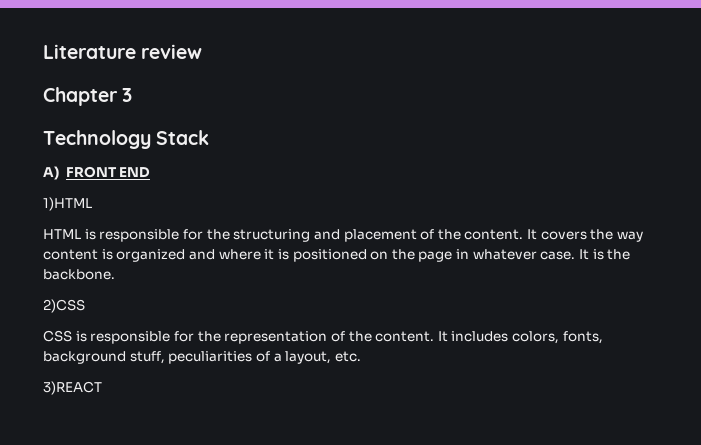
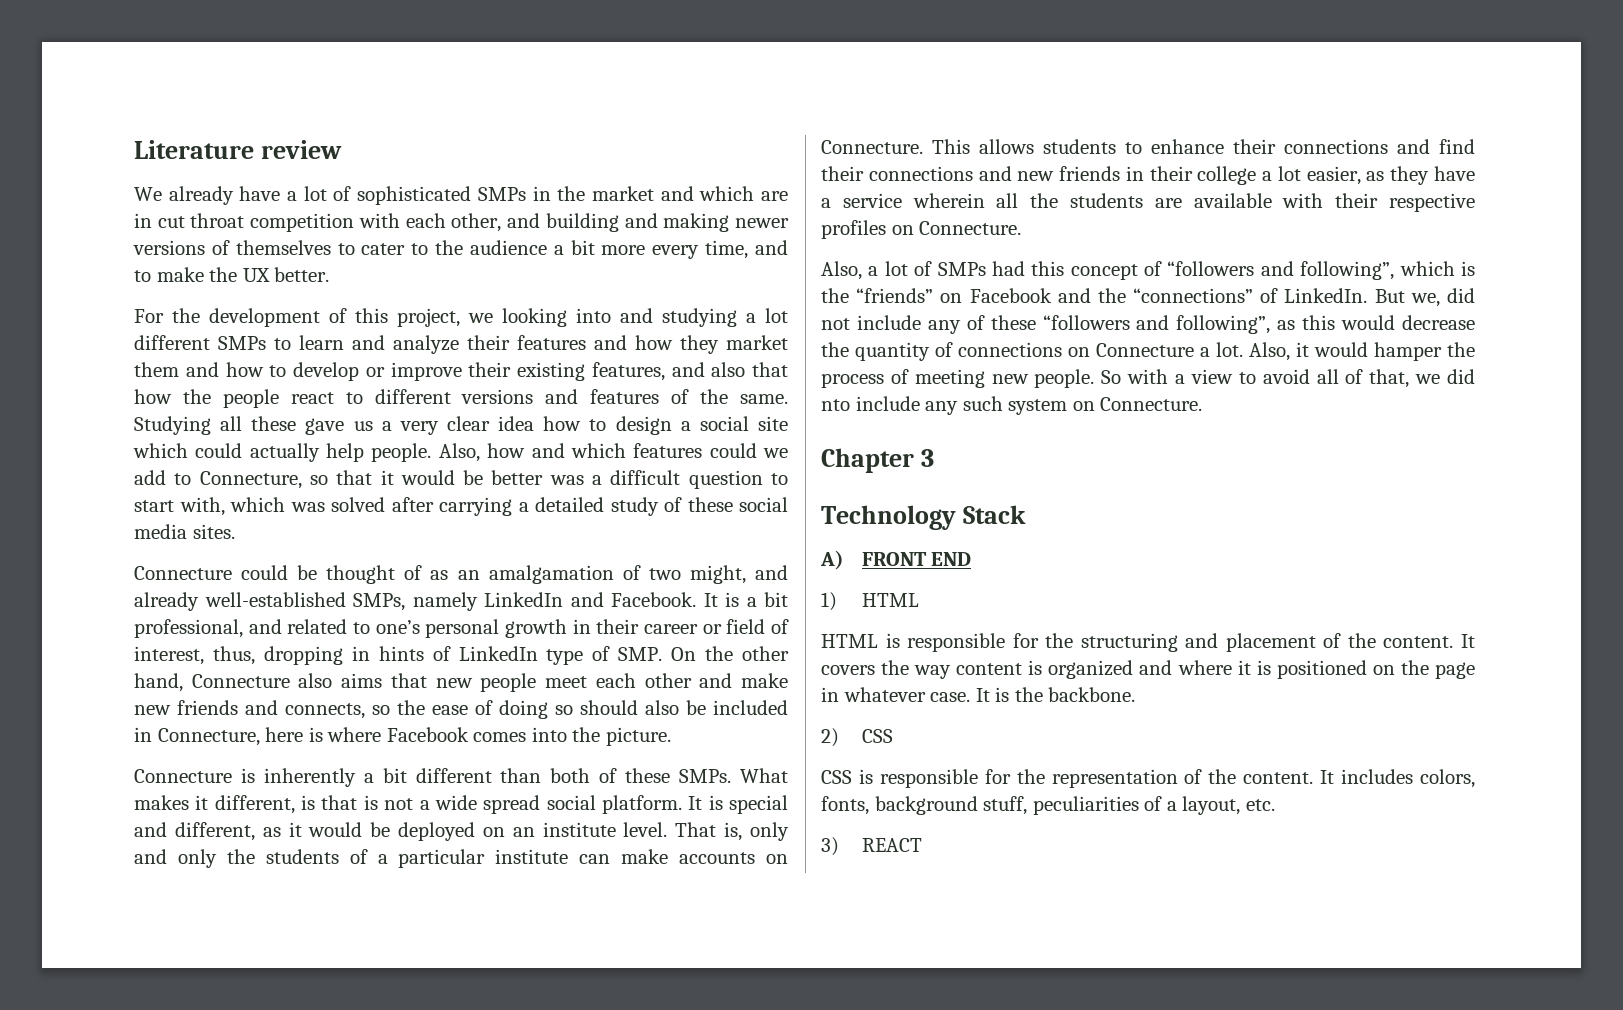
(203, 51) none -> [134,186,789,205] [134,213,790,232] [133,240,788,259] [134,267,330,282] [134,308,788,327] [134,335,788,354] [134,362,788,381] [134,389,788,408] [134,416,788,435] [133,443,789,462] [134,470,788,489] [134,497,788,516] [134,524,235,539] [134,565,788,584] [134,592,788,611] [134,619,789,638] [134,646,789,665] [134,673,789,692] [134,700,788,719] [134,727,671,746] [134,768,788,787] [134,795,788,814] [134,822,789,841] [134,849,788,868] [821,139,1475,154] [821,166,1476,185] [821,193,1475,212] [821,220,1022,239] [821,261,1475,280] [821,288,1475,307] [821,315,1475,334] [821,342,1475,361] [821,369,1475,388] [821,396,1203,415] // We already have a lot of sophisticated SMPs in the market and which are in cut throat competition with each other, and building and making newer versions of themselves to cater to the audience a bit more every time, and to make the UX better. // For the development of this project, we looking into and studying a lot different SMPs to learn and analyze their features and how they market them and how to develop or improve their existing features, and also that how the people react to different versions and features of the same. Studying all these gave us a very clear idea how to design a social site which could actually help people. Also, how and which features could we add to Connecture, so that it would be better was a difficult question to start with, which was solved after carrying a detailed study of these social media sites. // Connecture could be thought of as an amalgamation of two might, and already well-established SMPs, namely LinkedIn and Facebook. It is a bit professional, and related to one’s personal growth in their career or field of interest, thus, dropping in hints of LinkedIn type of SMP. On the other hand, Connecture also aims that new people meet each other and make new friends and connects, so the ease of doing so should also be included in Connecture, here is where Facebook comes into the picture. // Connecture is inherently a bit different than both of these SMPs. What makes it different, is that is not a wide spread social platform. It is special and different, as it would be deployed on an institute level. That is, only and only the students of a particular institute can make accounts on Connecture. This allows students to enhance their connections and find their connections and new friends in their college a lot easier, as they have a service wherein all the students are available with their respective profiles on Connecture. // Also, a lot of SMPs had this concept of “followers and following”, which is the “friends” on Facebook and the “connections” of LinkedIn. But we, did not include any of these “followers and following”, as this would decrease the quantity of connections on Connecture a lot. Also, it would hamper the process of meeting new people. So with a view to avoid all of that, we did nto include any such system on Connecture.
[43,197,92,211] 1)HTML -> [821,592,919,611] 1) HTML
[43,299,85,313] 2)CSS -> [821,728,893,747] 2) CSS
[43,381,102,395] 3)REACT -> [821,837,922,856] 3) REACT

